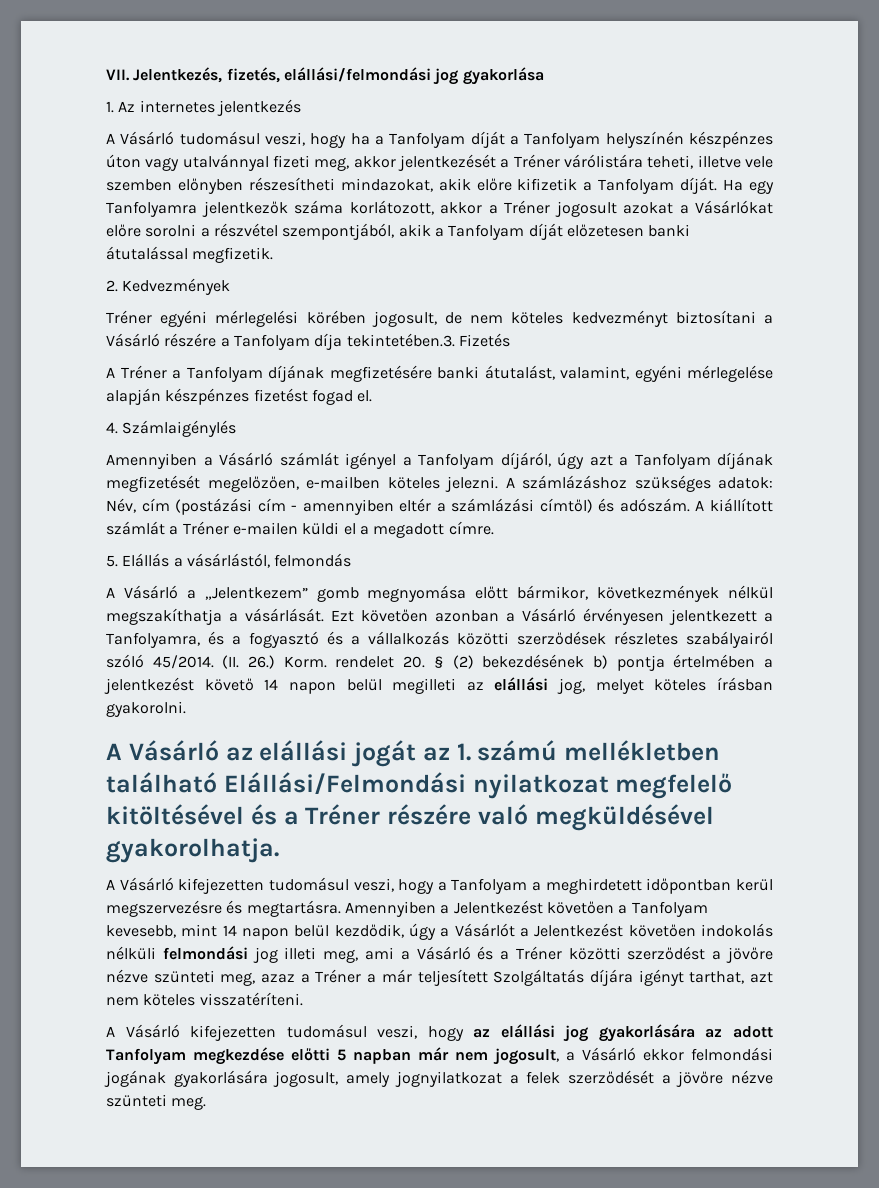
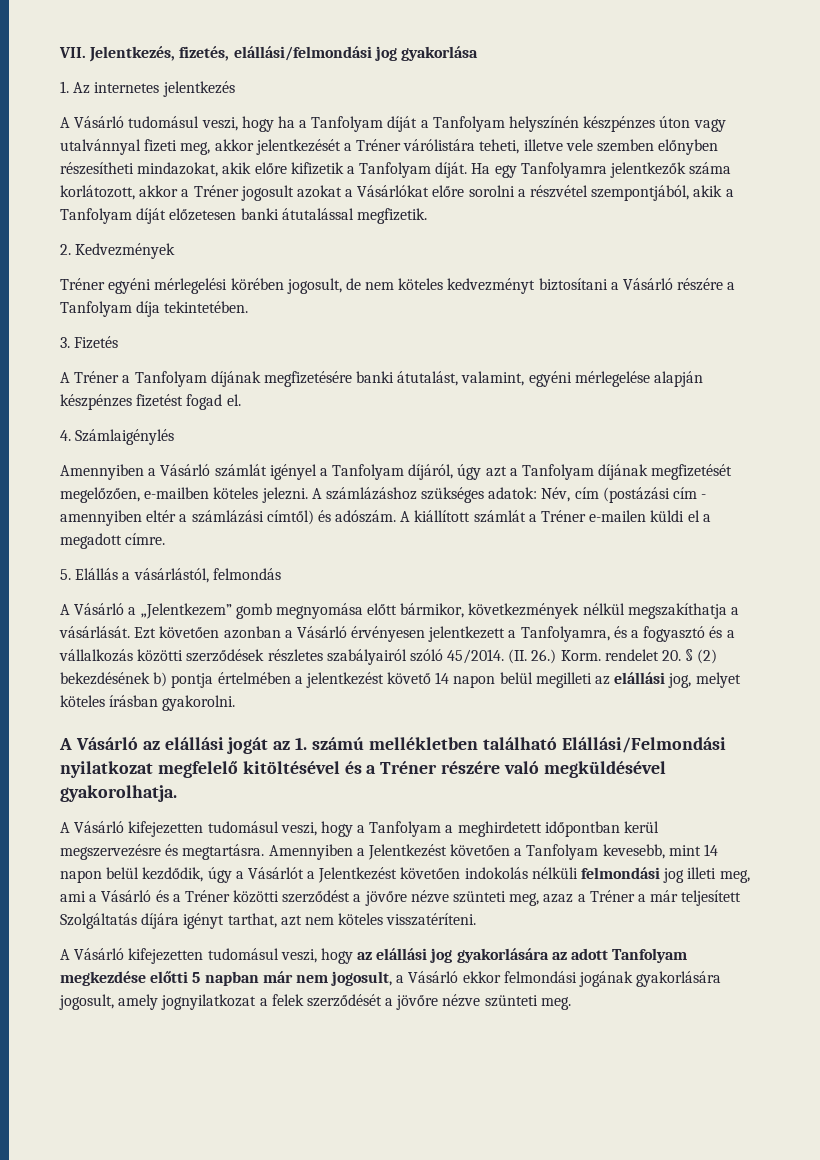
[346,333,455,347] tekintetében.3. -> [164,301,249,313] [60,337,70,348] tekintetében. // 3.

